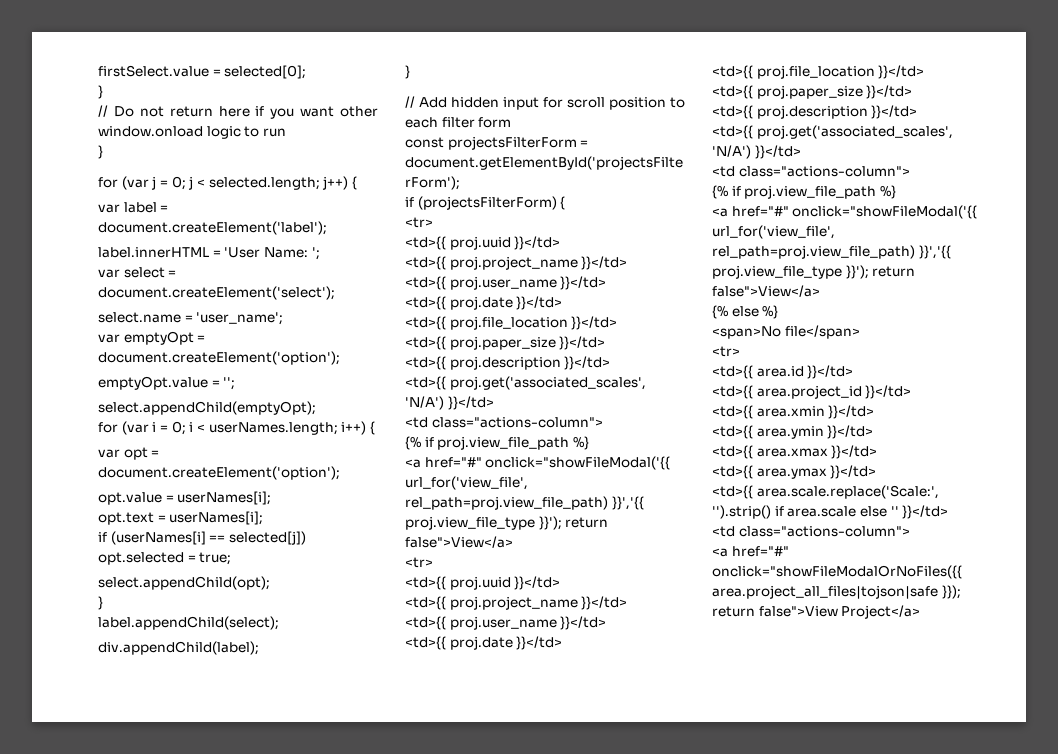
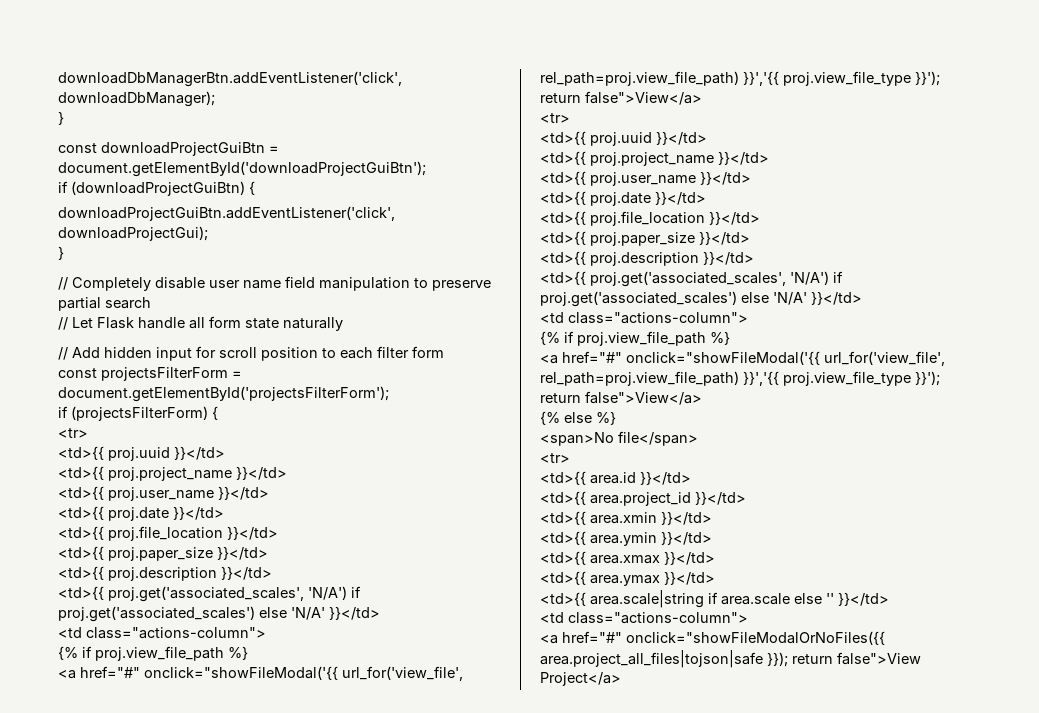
[98,65,307,79] [98,85,103,99] [98,105,378,119] [98,126,286,139] [98,145,103,159] [98,176,357,190] [98,202,169,213] [98,221,327,235] [98,247,320,260] [98,267,177,278] [98,286,335,300] [98,312,284,325] [98,331,206,345] [98,351,340,365] [98,376,236,390] [98,401,316,415] [98,421,375,435] [98,447,160,460] [98,466,340,480] [98,491,272,505] [98,511,264,525] [98,531,306,545] [98,552,232,565] [98,576,270,590] [98,596,103,610] [98,616,279,630] [98,641,259,655] [405,65,410,79] firstSelect.value = selected[0]; // } // // Do not return here if you want other window.onload logic to run // } // for (var j = 0; j < selected.length; j++) { // var label = document.createElement('label'); // label.innerHTML = 'User Name: '; // var select = document.createElement('select'); // select.name = 'user_name'; // var emptyOpt = document.createElement('option'); // emptyOpt.value = ''; // select.appendChild(emptyOpt); // for (var i = 0; i < userNames.length; i++) { // var opt = document.createElement('option'); // opt.value = userNames[i]; // opt.text = userNames[i]; // if (userNames[i] == selected[j]) opt.selected = true; // select.appendChild(opt); // } // label.appendChild(select); // div.appendChild(label); // } -> [58,71,402,87] [58,91,215,107] [58,111,64,125] [58,142,279,156] [58,161,426,177] [58,181,255,196] [58,206,395,221] [58,226,208,241] [58,246,64,260] [58,276,491,291] [58,297,151,311] [58,316,343,331] downloadDbManagerBtn.addEventListener('click', downloadDbManager); // } // const downloadProjectGuiBtn = document.getElementById('downloadProjectGuiBtn'); // if (downloadProjectGuiBtn) { // downloadProjectGuiBtn.addEventListener('click', downloadProjectGui); // } // // Completely disable user name field manipulation to preserve partial search // // Let Flask handle all form state naturally
(444, 403) none -> [351,586,361,598] [58,606,325,622] if proj.get('associated_scales') else 'N/A'
(751, 152) none -> [833,271,843,283] [540,291,807,307] if proj.get('associated_scales') else 'N/A'
[756,485,939,499] [712,505,771,519] area.scale.replace('Scale:', '').strip() -> [590,590,704,608] area.scale|string

